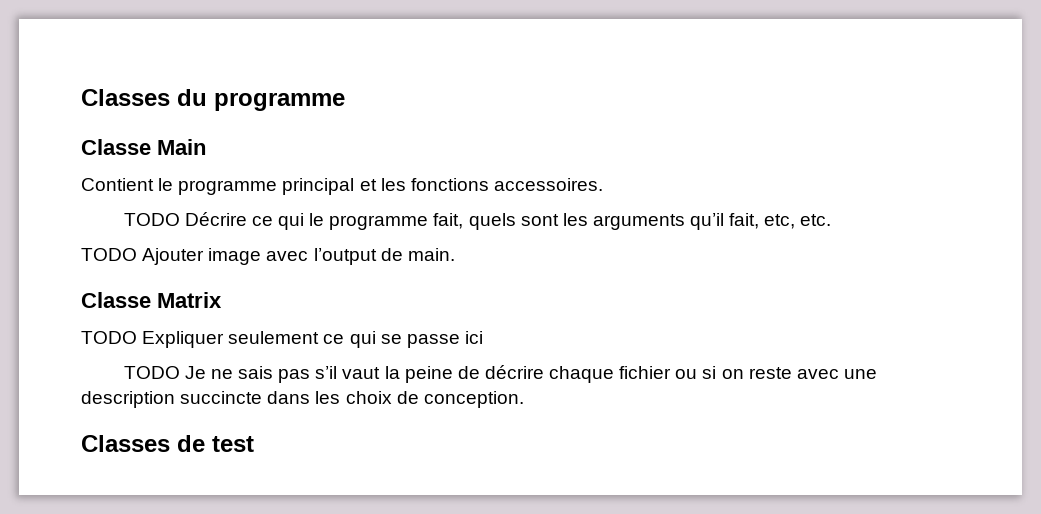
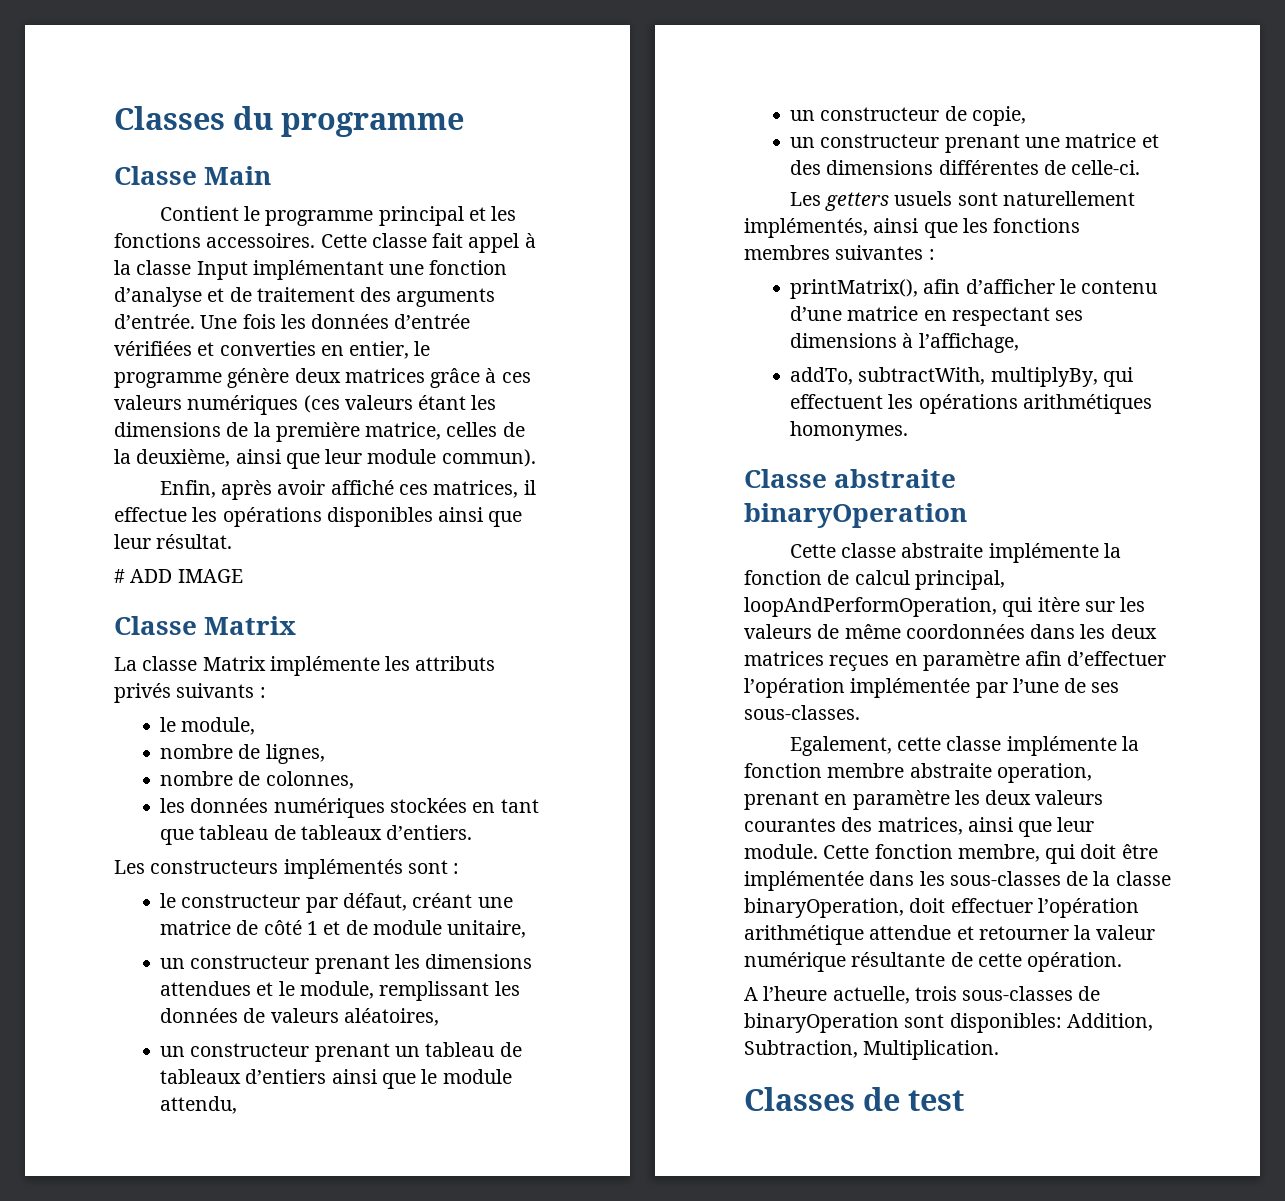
[123,212,832,230] [81,248,455,265] [81,292,222,308] [81,331,483,348] [123,365,877,383] [81,391,524,408] // TODO Décrire ce qui le programme fait, quels sont les arguments qu’il fait, etc, etc. // TODO Ajouter image avec l’output de main. // Classe Matrix // TODO Expliquer seulement ce qui se passe ici // TODO Je ne sais pas s’il vaut la peine de décrire chaque fichier ou si on reste avec une description succincte dans les choix de conception. -> [320,233,536,253] [114,260,508,280] [114,287,496,307] [114,314,471,329] [114,341,431,359] [114,368,531,388] [114,395,497,415] [114,422,525,442] [114,449,536,469] [159,480,536,500] [114,507,523,527] [114,534,233,549] [114,569,243,583] [114,616,297,635] [114,656,496,676] [114,683,266,703] [160,717,256,735] [160,744,325,764] [160,771,354,789] [160,798,539,818] [160,825,473,845] [114,859,460,879] [160,893,513,913] [160,920,527,938] [160,954,533,974] [160,981,520,1001] [160,1008,440,1026] [160,1042,522,1062] [160,1069,512,1089] [160,1096,238,1114] [790,106,1027,126] [790,133,1159,153] [790,160,1141,175] [789,191,1135,211] [744,218,1081,238] [744,245,935,260] [790,279,1158,299] [790,306,1084,326] [790,333,1019,353] [790,367,1134,387] [790,394,1153,414] [790,421,909,441] [744,469,957,488] [744,503,967,528] [789,543,1121,563] [744,570,1005,590] [744,597,1146,617] [744,624,1157,639] [744,651,1167,672] [744,678,1120,698] [744,705,860,720] [789,736,1139,756] [744,763,1092,783] [744,790,1104,810] [744,817,1095,837] [744,844,1158,864] [744,871,1171,891] [744,898,1139,918] [744,925,1156,945] [744,952,1123,972] [744,986,1101,1004] [744,1013,1153,1033] [744,1040,1000,1060] Cette classe fait appel à la classe Input implémentant une fonction d’analyse et de traitement des arguments d’entrée. Une fois les données d’entrée vérifiées et converties en entier, le programme génère deux matrices grâce à ces valeurs numériques (ces valeurs étant les dimensions de la première matrice, celles de la deuxième, ainsi que leur module commun). // Enfin, après avoir affiché ces matrices, il effectue les opérations disponibles ainsi que leur résultat. // # ADD IMAGE // Classe Matrix // La classe Matrix implémente les attributs privés suivants : // le module, // nombre de lignes, // nombre de colonnes, // les données numériques stockées en tant que tableau de tableaux d’entiers. // Les constructeurs implémentés sont : // le constructeur par défaut, créant une matrice de côté 1 et de module unitaire, // un constructeur prenant les dimensions attendues et le module, remplissant les données de valeurs aléatoires, // un constructeur prenant un tableau de tableaux d’entiers ainsi que le module attendu, // un constructeur de copie, // un constructeur prenant une matrice et des dimensions différentes de celle-ci. // Les getters usuels sont naturellement implémentés, ainsi que les fonctions membres suivantes : // printMatrix(), afin d’afficher le contenu d’une matrice en respectant ses dimensions à l’affichage, // addTo, subtractWith, multiplyBy, qui effectuent les opérations arithmétiques homonymes. // Classe abstraite binaryOperation // Cette classe abstraite implémente la fonction de calcul principal, loopAndPerformOperation, qui itère sur les valeurs de même coordonnées dans les deux matrices reçues en paramètre afin d’effectuer l’opération implémentée par l’une de ses sous-classes. // Egalement, cette classe implémente la fonction membre abstraite operation, prenant en paramètre les deux valeurs courantes des matrices, ainsi que leur module. Cette fonction membre, qui doit être implémentée dans les sous-classes de la classe binaryOperation, doit effectuer l’opération arithmétique attendue et retourner la valeur numérique résultante de cette opération. // A l’heure actuelle, trois sous-classes de binaryOperation sont disponibles: Addition, Subtraction, Multiplication.

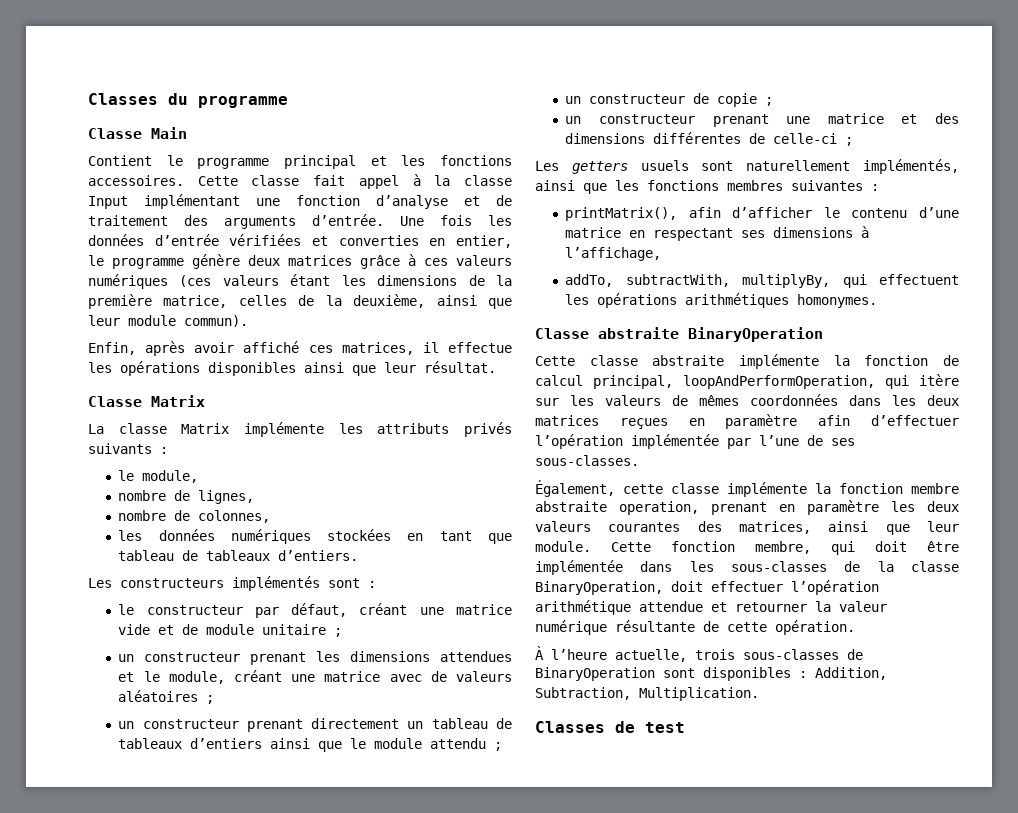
[114,569,243,583] // # ADD IMAGE -> (496, 367) none
[236,920,319,935] de côté 1 -> [118,624,151,635] vide
[447,920,527,938] unitaire, -> [262,624,343,637] unitaire ;
[379,981,520,1001] [160,1008,440,1026] [160,1043,390,1062] remplissant les données de valeurs aléatoires, // un constructeur prenant -> [234,670,512,682] [118,690,215,704] [118,718,400,732] créant une matrice avec de valeurs aléatoires ; // un constructeur prenant directement
[160,1096,238,1114] attendu, -> [430,738,503,751] attendu ;
[972,106,1027,126] copie, -> [717,93,774,107] copie ;
[1071,160,1141,175] celle-ci. -> [773,133,854,146] celle-ci ;
[744,503,967,528] binaryOperation -> [688,327,823,342] BinaryOperation
[844,624,901,639] même -> [699,395,739,406] mêmes
[789,736,892,756] Egalement, -> [535,480,615,497] Également,
[744,898,904,918] binaryOperation, -> [535,581,663,595] BinaryOperation,
[744,987,758,1001] A -> [535,646,544,660] À
[744,1013,1062,1033] binaryOperation sont disponibles: -> [535,667,807,681] BinaryOperation sont disponibles :

